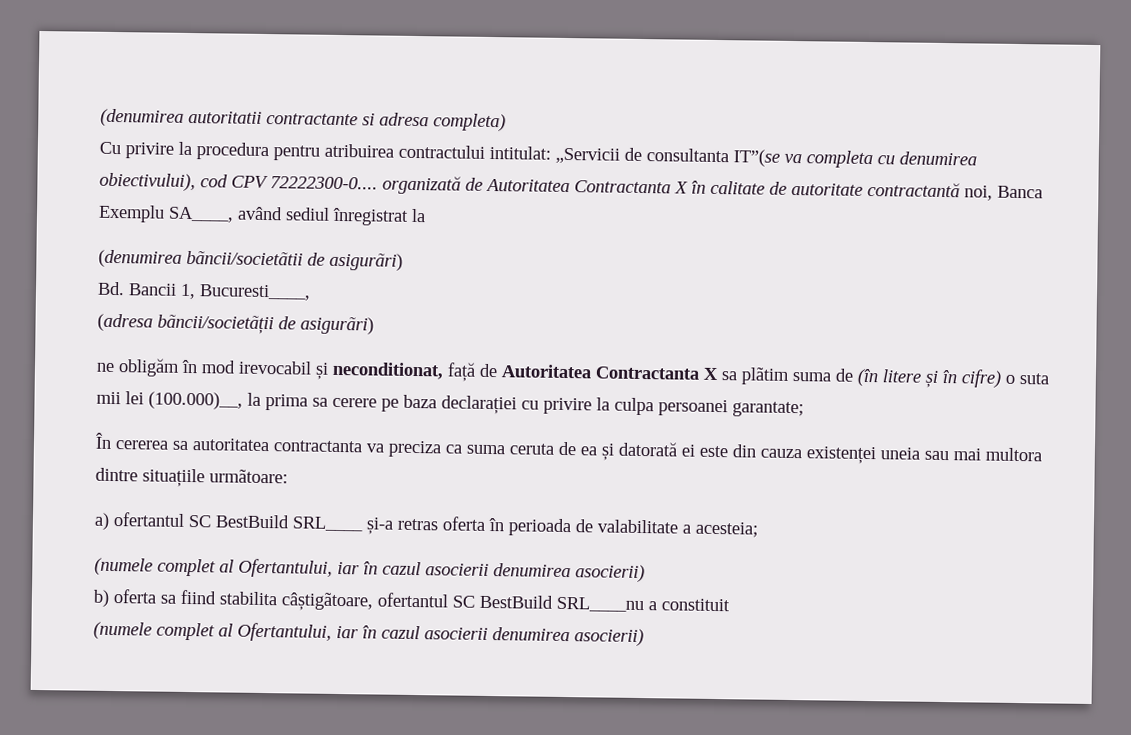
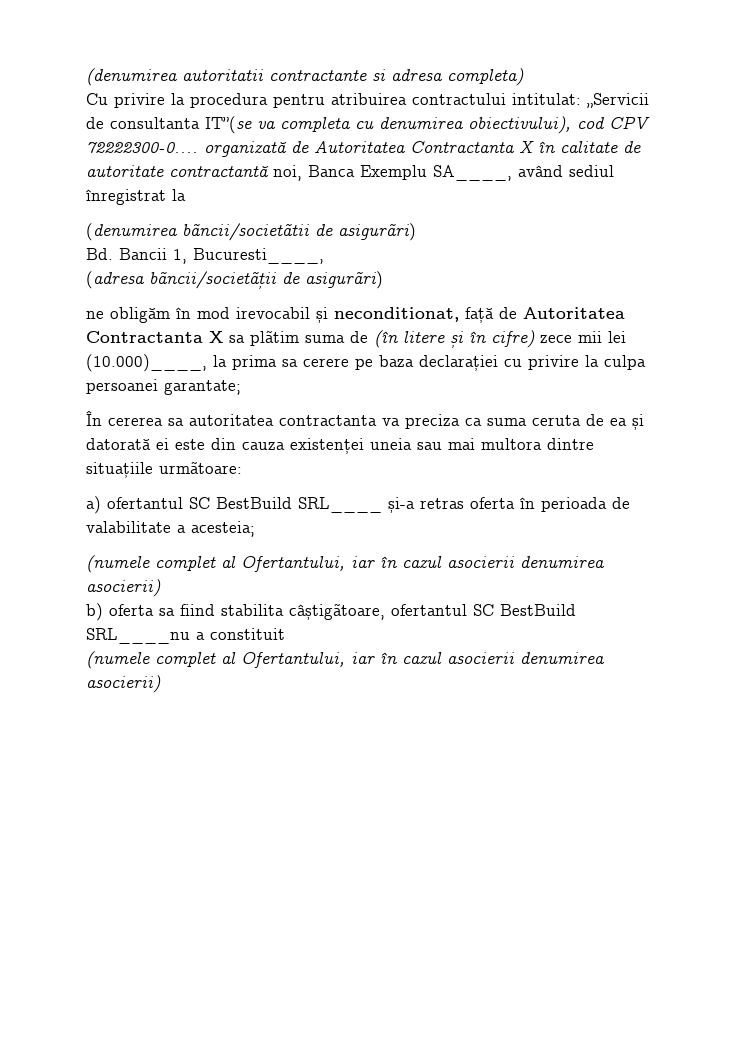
[1005,373,1049,385] o suta -> [540,335,572,343] zece
[148,391,243,410] (100.000)__, -> [86,354,207,372] (10.000)____,

